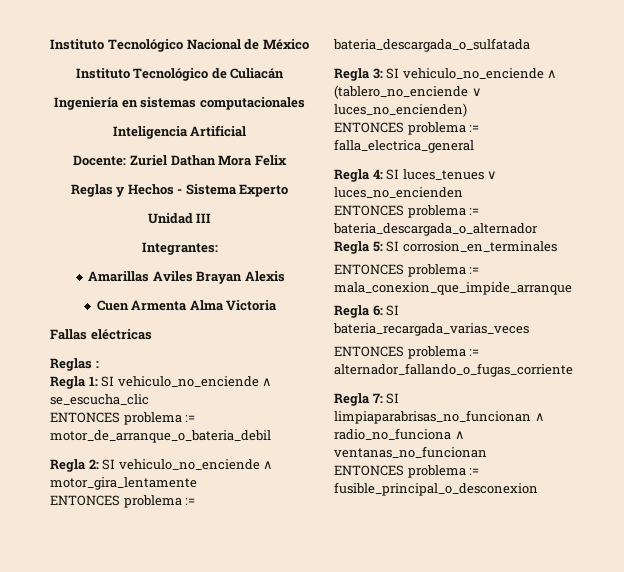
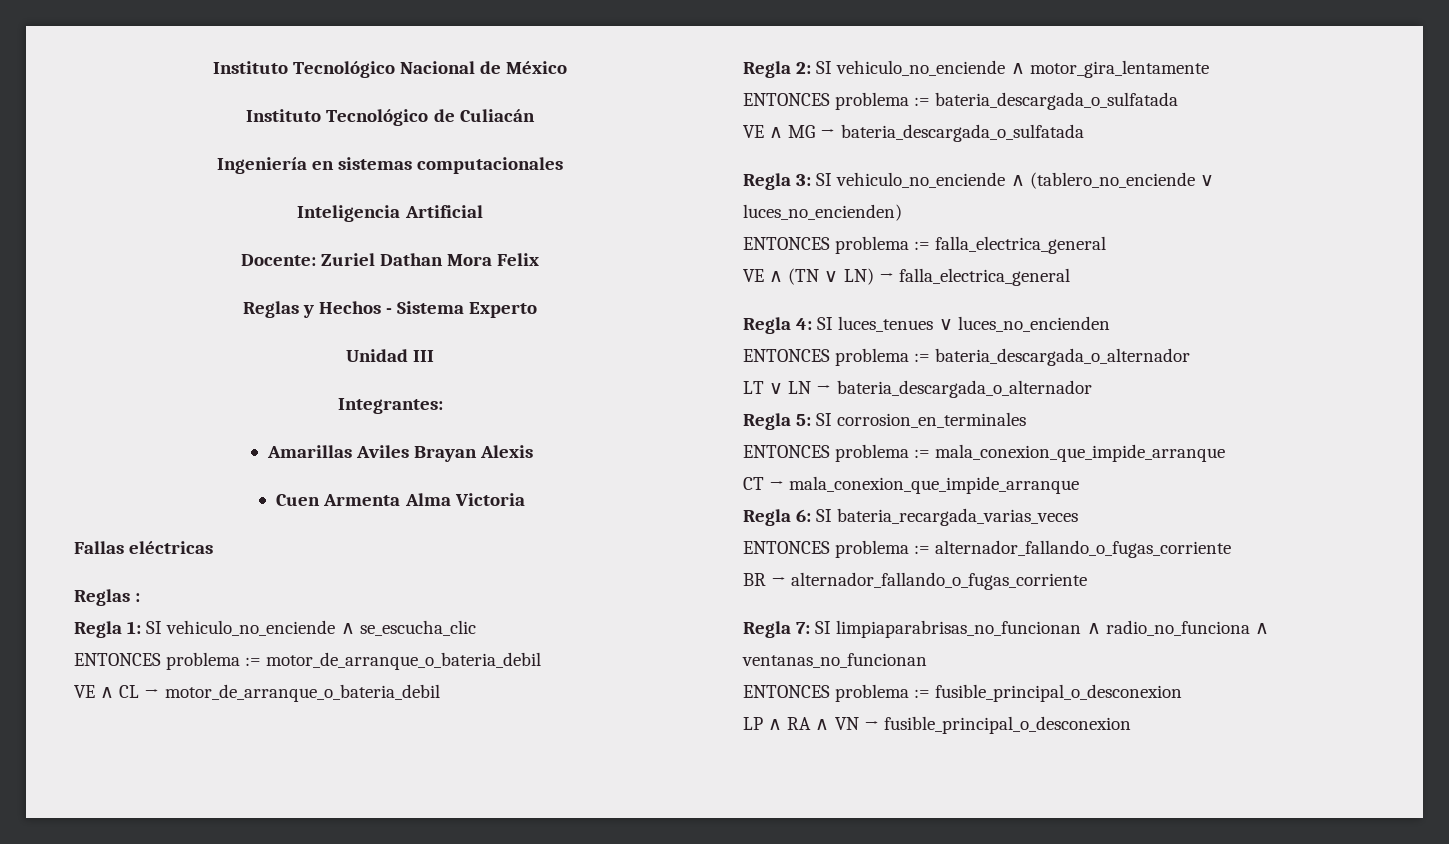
(271, 436) none -> [74,684,440,702] // VE ∧ CL → motor_de_arranque_o_bateria_debil
(530, 45) none -> [743,124,1084,142] // VE ∧ MG → bateria_descargada_o_sulfatada
(474, 146) none -> [743,268,1070,286] // VE ∧ (TN ∨ LN) → falla_electrica_general
(538, 229) none -> [743,380,1092,398] // LT ∨ LN → bateria_descargada_o_alternador
(572, 288) none -> [743,476,1080,494] // CT → mala_conexion_que_impide_arranque
(573, 370) none -> [743,572,1088,590] // BR → alternador_fallando_o_fugas_corriente
(538, 489) none -> [743,716,1131,734] // LP ∧ RA ∧ VN → fusible_principal_o_desconexion

